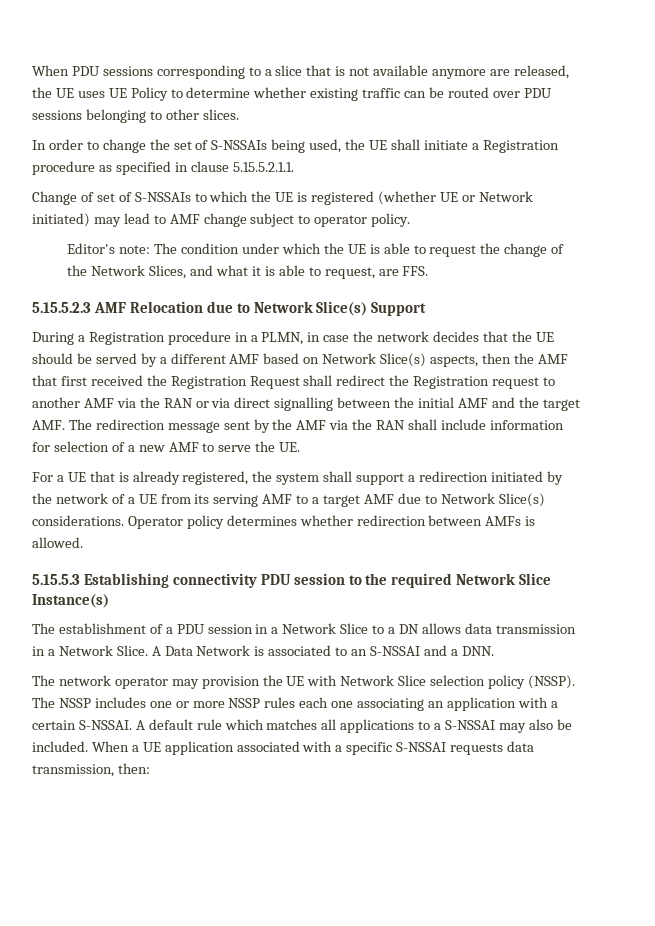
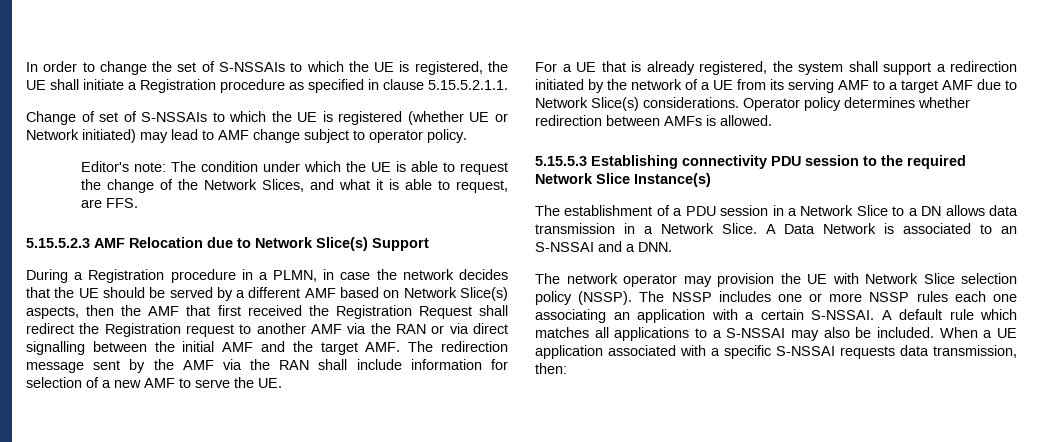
[32,65,569,79] [32,87,552,101] [32,109,239,123] When PDU sessions corresponding to a slice that is not available anymore are released, the UE uses UE Policy to determine whether existing traffic can be routed over PDU sessions belonging to other slices. // -> (26, 67) none
[271,139,342,153] being used, -> [290,61,483,75] to which the UE is registered,

